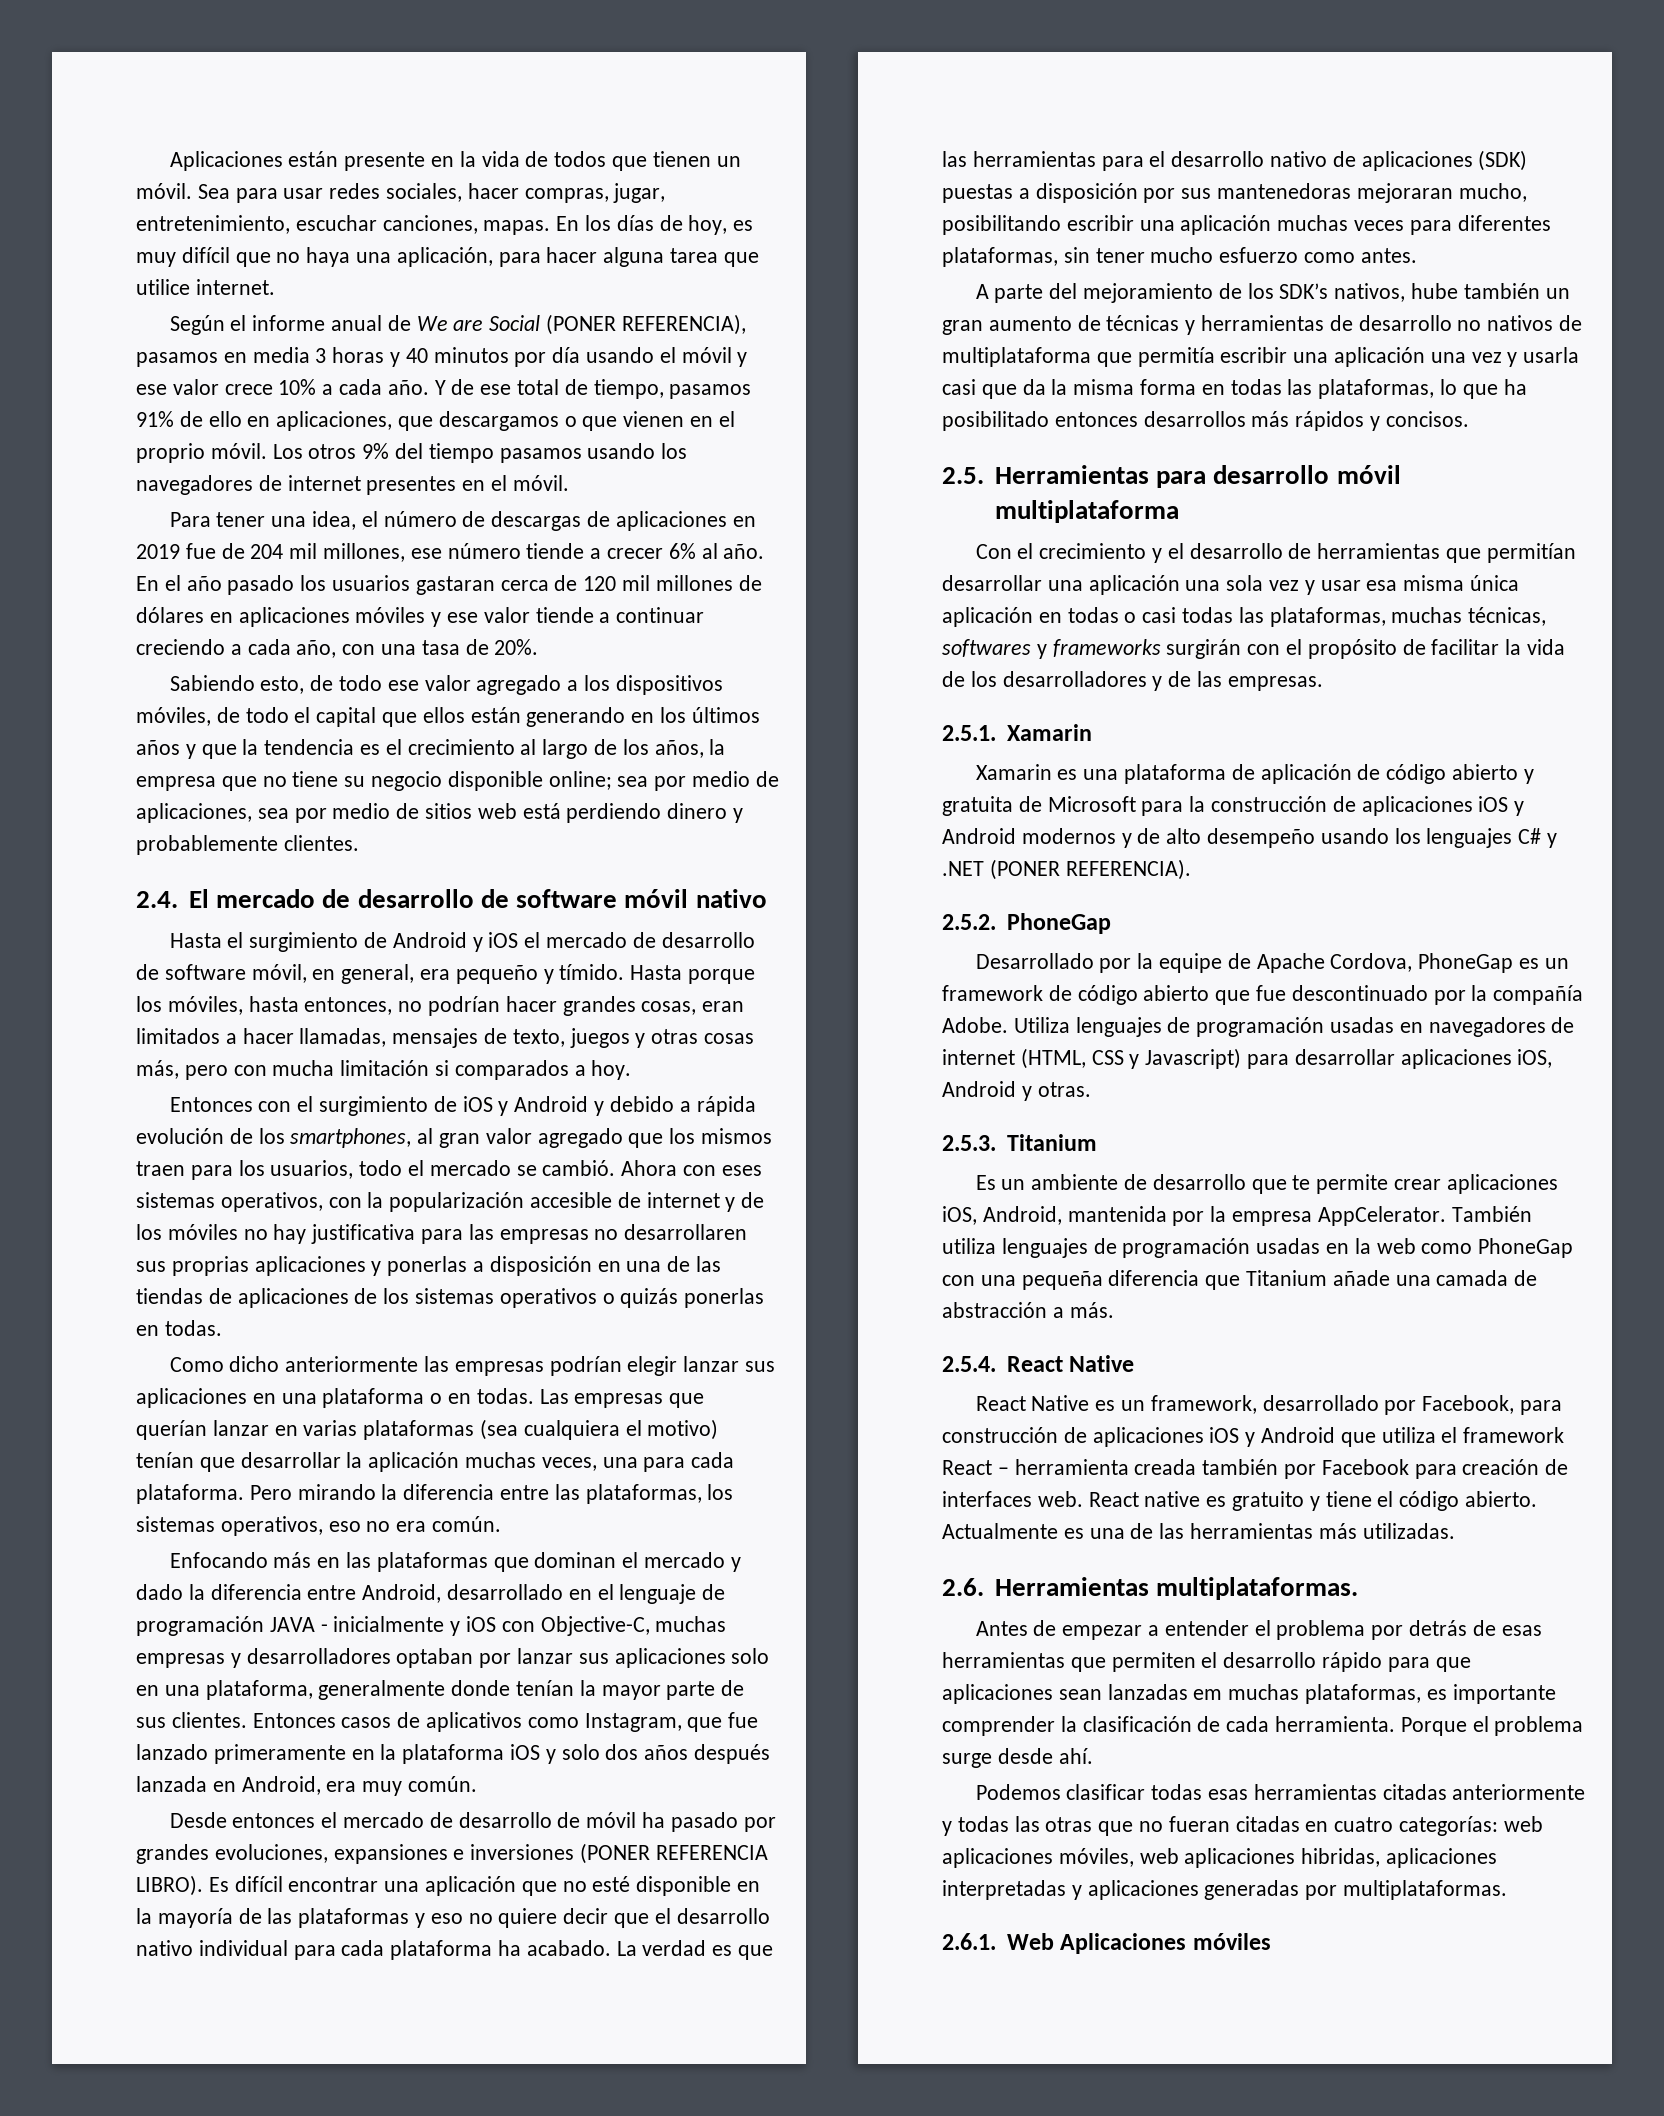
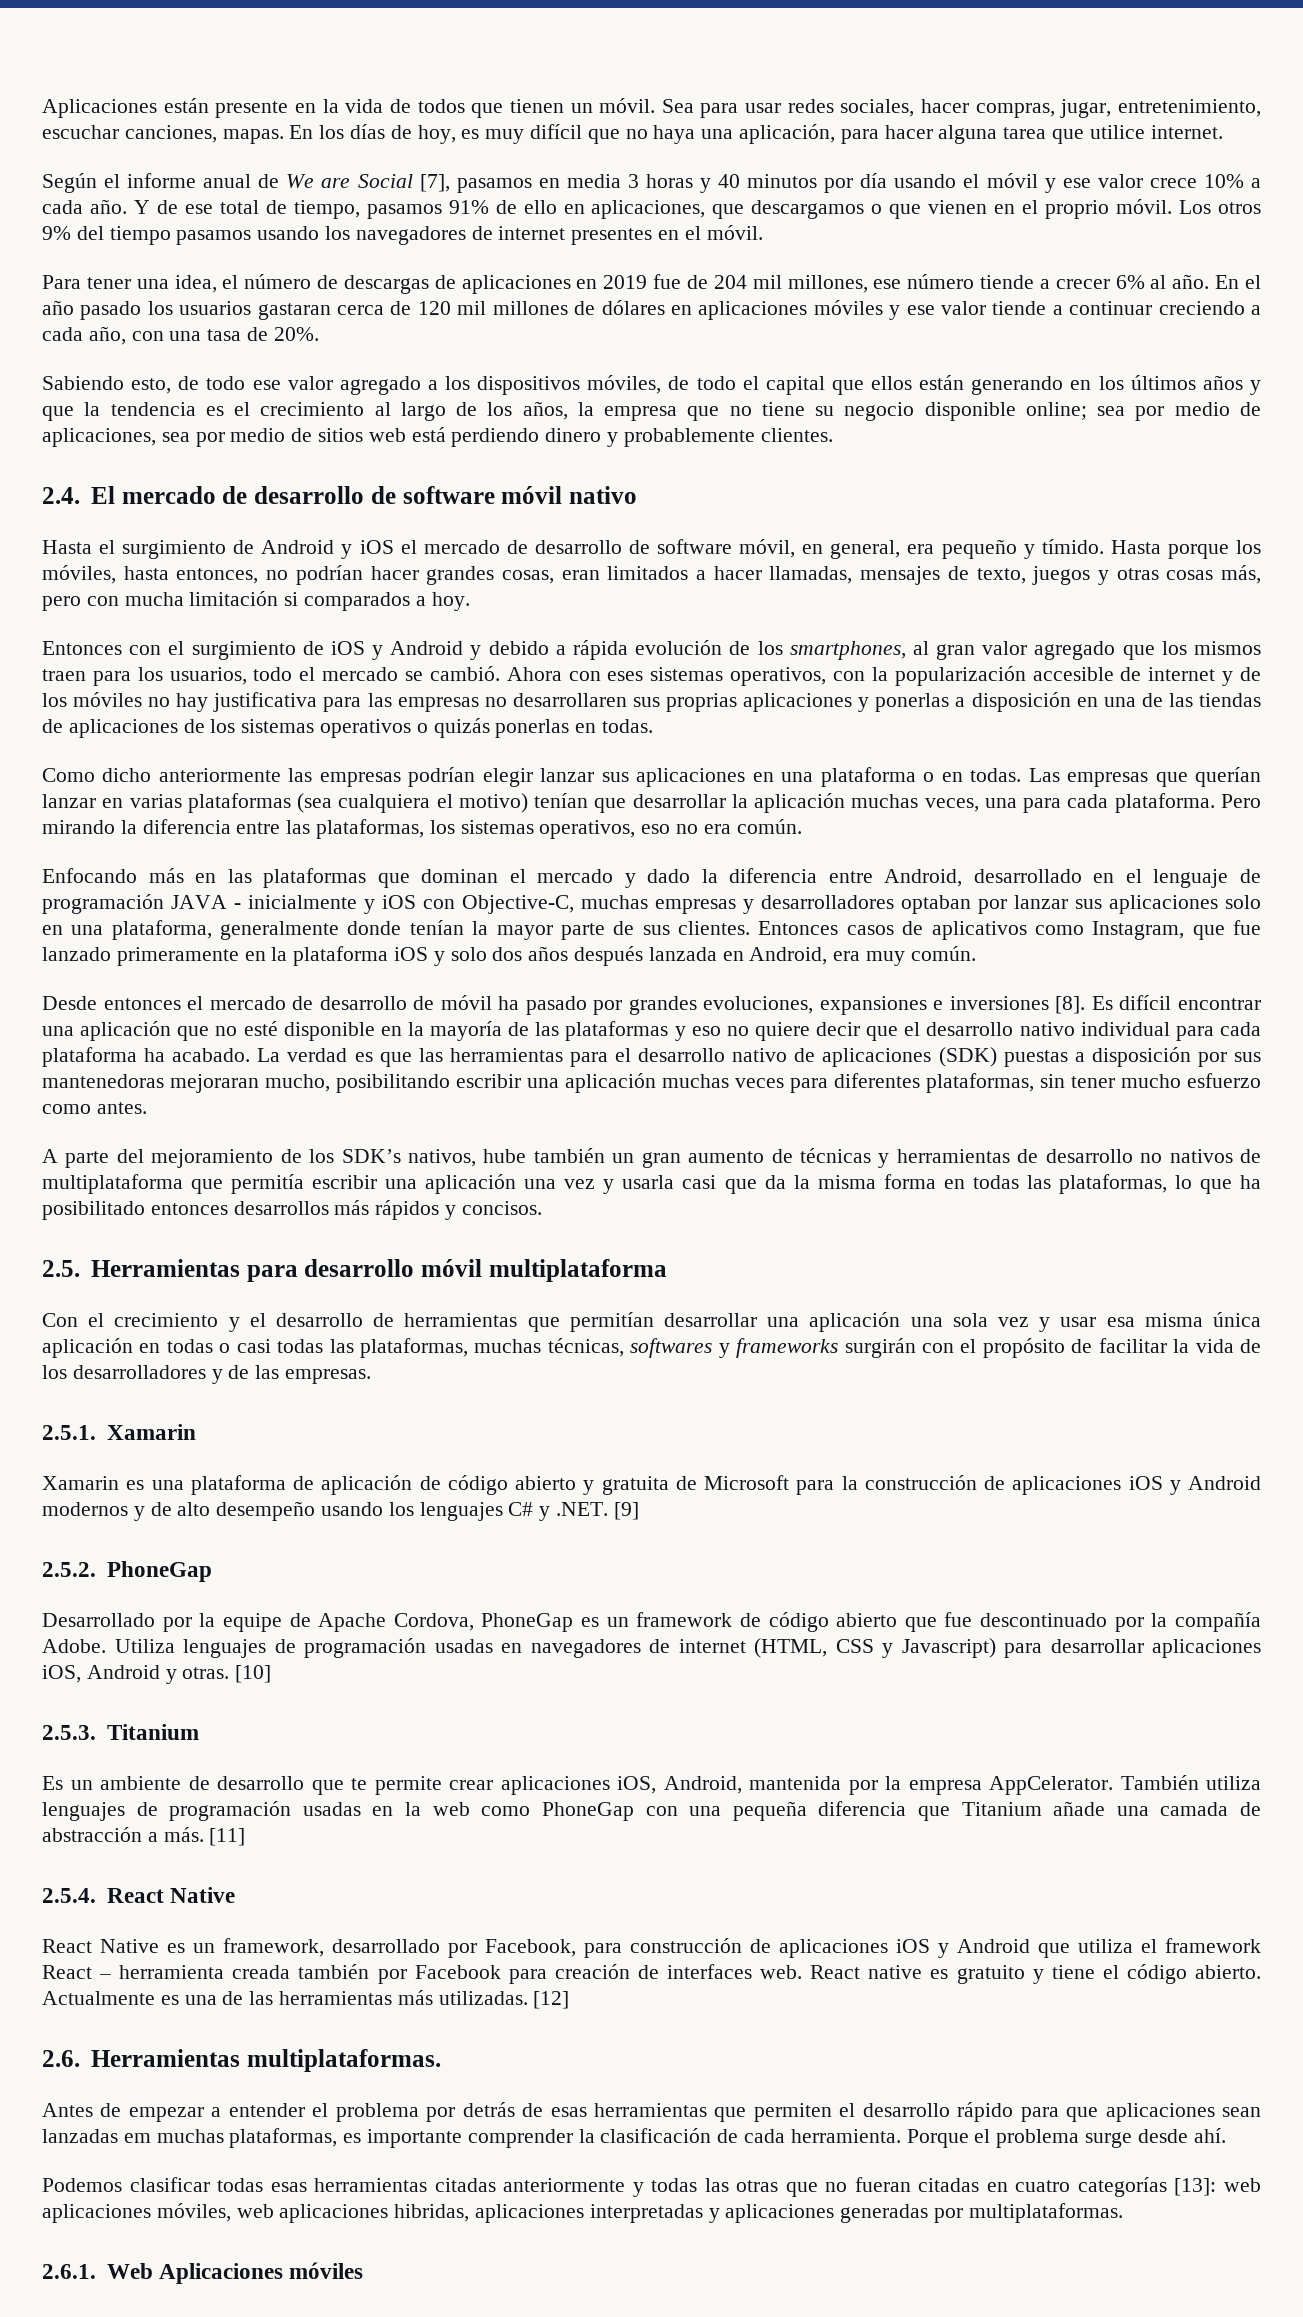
[546,314,746,335] (PONER REFERENCIA), -> [419,174,450,192] [7],
[580,1843,768,1864] [136,1875,203,1896] (PONER REFERENCIA LIBRO). -> [1055,996,1086,1014] [8].
[942,859,1191,880] .NET (PONER REFERENCIA). -> [556,1502,639,1520] .NET. [9]
(1091, 1089) none -> [235,1665,272,1683] [10]
(1114, 1310) none -> [209,1828,246,1846] [11]
(1455, 1531) none -> [533,1991,570,2009] [12]
[1399,1816,1499,1836] categorías: -> [1077,2177,1217,2197] categorías [13]:

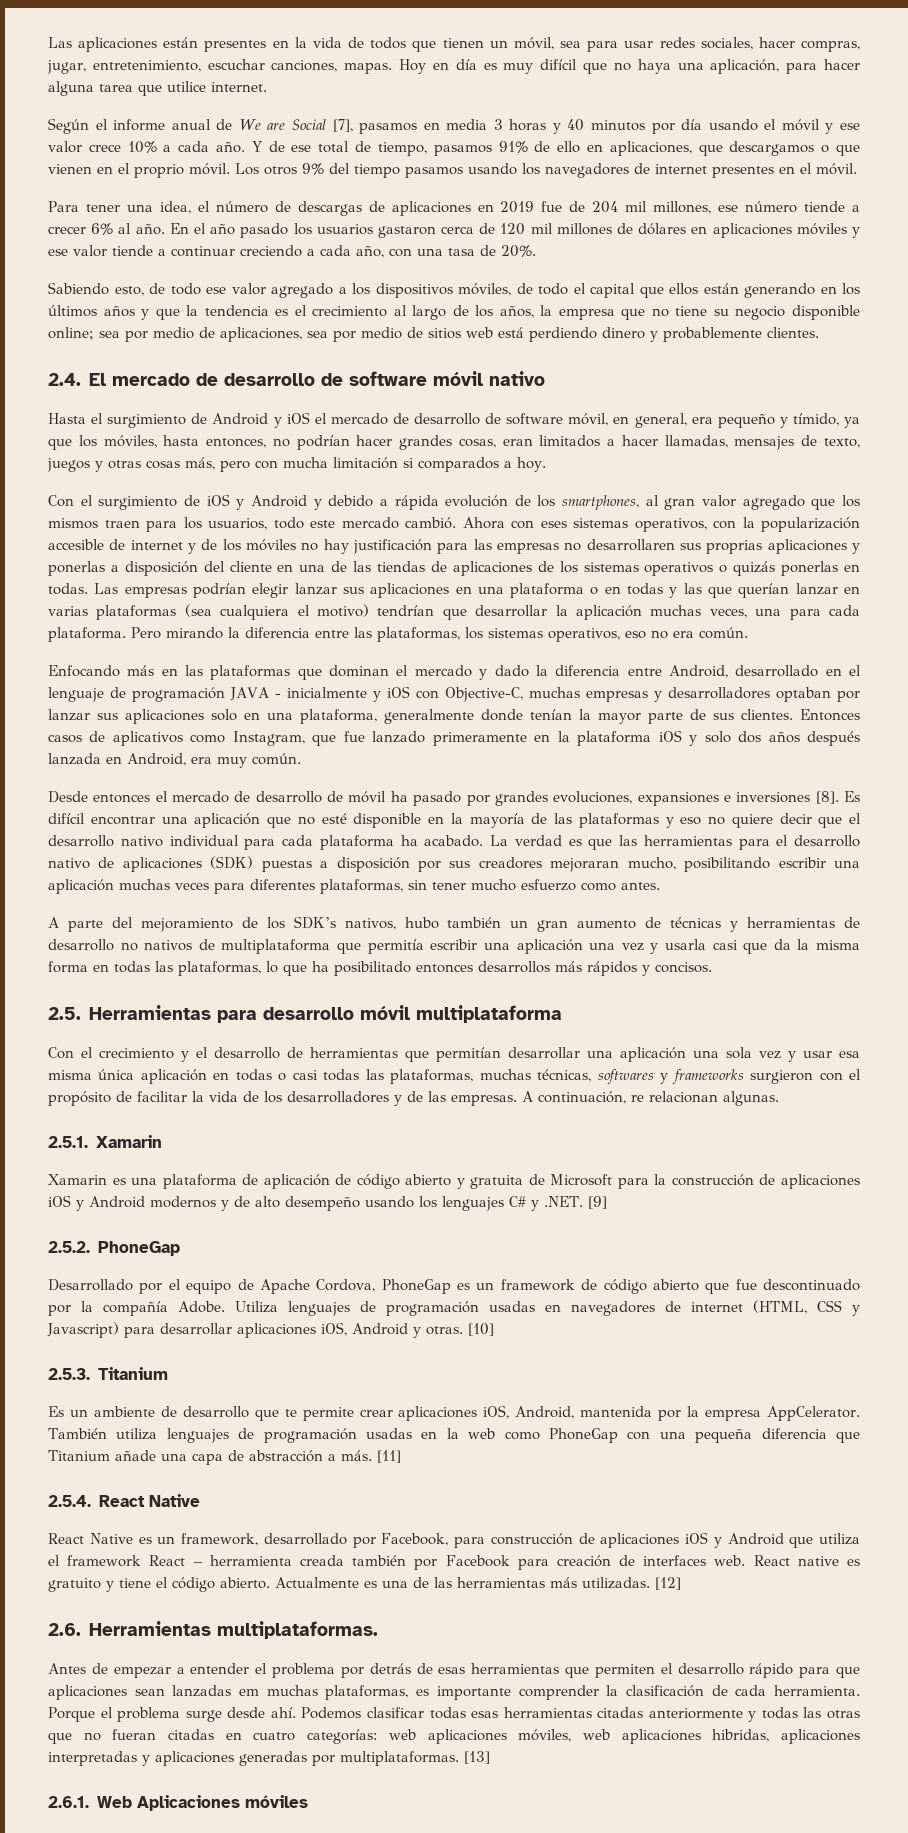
[42,98,289,118] Aplicaciones están presente -> [48,37,267,52] Las aplicaciones están presentes
[599,98,694,113] móvil. Sea -> [513,37,582,50] móvil, sea
[289,124,456,144] En los días de hoy, -> [399,59,477,74] Hoy en día
[257,303,331,320] gastaran -> [377,226,436,238] gastaron
[1041,539,1229,559] tímido. Hasta porque -> [792,413,861,428] [48,439,72,450] tímido, ya que
[42,641,162,655] Entonces con -> [48,495,74,507] Con
[299,667,423,681] el mercado se -> [310,517,399,529] este mercado
[213,692,318,712] justificativa -> [353,539,432,554] justificación
(1071, 702) none -> [203,561,272,572] del cliente
[42,768,313,782] // Como dicho anteriormente las -> [94,583,119,594] Las
[970,768,1149,787] todas. Las empresas -> [627,583,702,598] todas y las
[534,793,589,808] tenían -> [377,605,435,616] tendrían
[42,1074,164,1088] mantenedoras -> [478,857,542,869] creadores
[483,1149,527,1163] hube -> [404,917,439,929] hubo
[844,1338,916,1358] surgirán -> [750,1070,814,1084] surgieron
(372, 1376) none -> [522,1091,779,1106] A continuación, re relacionan algunas.
[199,1613,282,1632] la equipe -> [168,1279,232,1294] el equipo
[1160,1802,1229,1816] camada -> [192,1453,223,1465] capa
(1226, 2135) // -> (296, 1712) none
[1077,2177,1217,2197] categorías [13]: -> [307,1729,378,1744] categorías:
(1123, 2213) none -> [464,1751,490,1764] [13]

